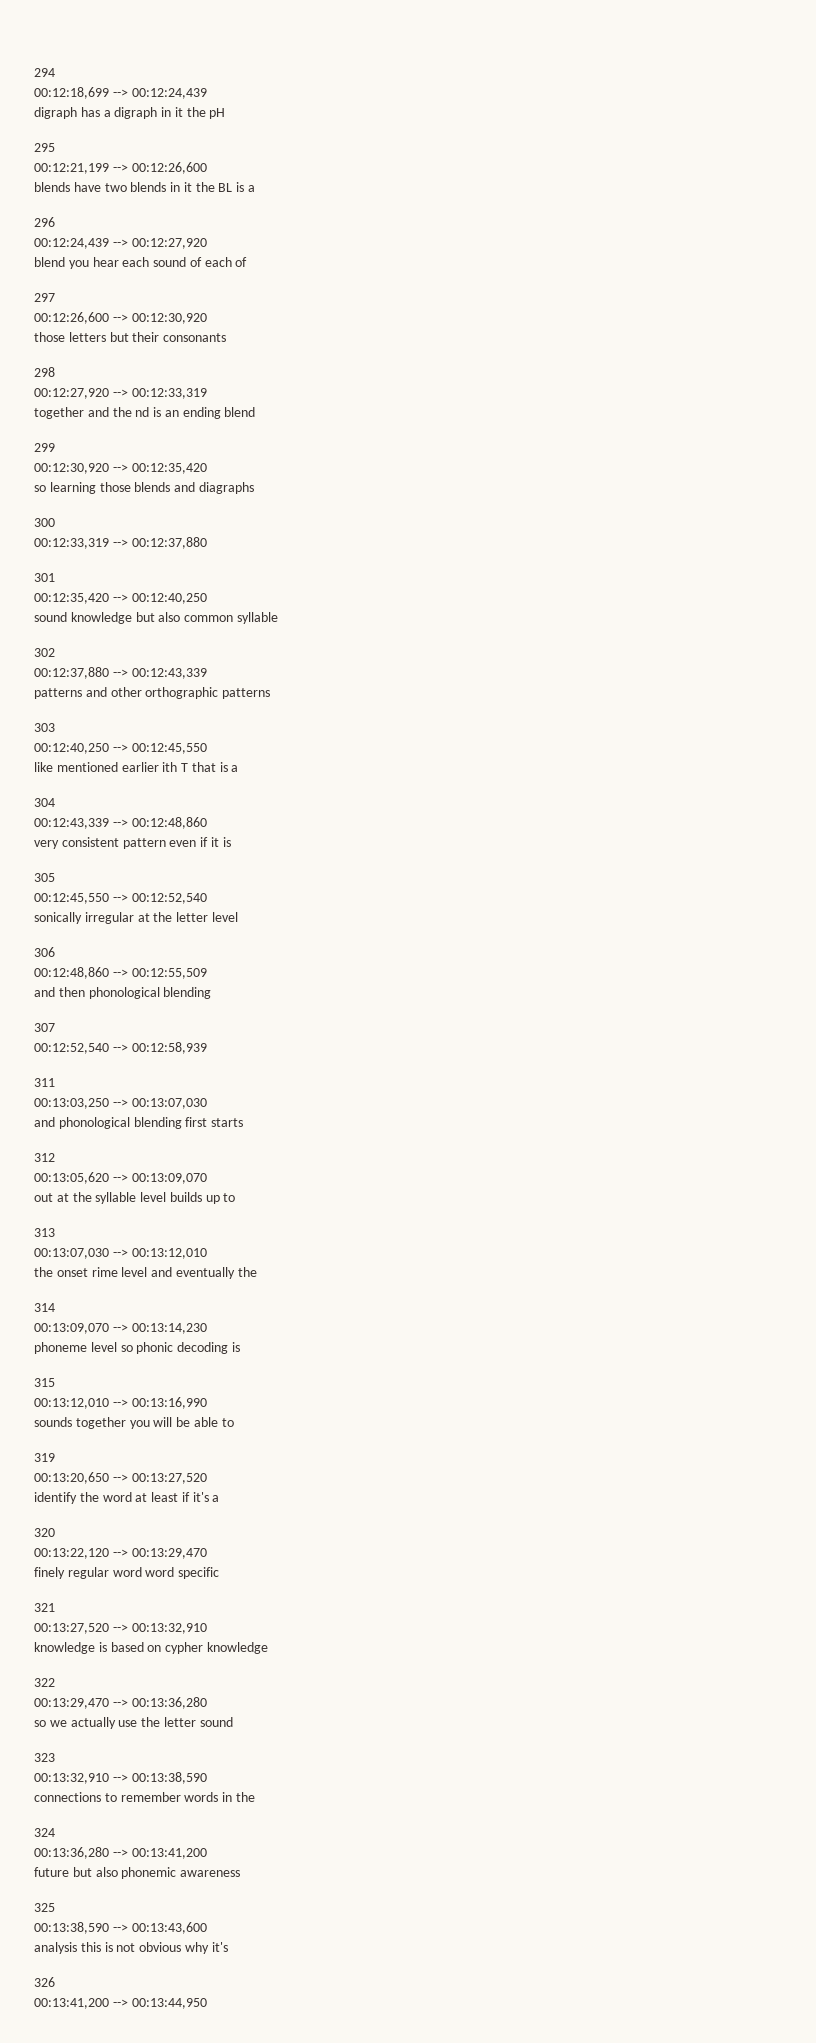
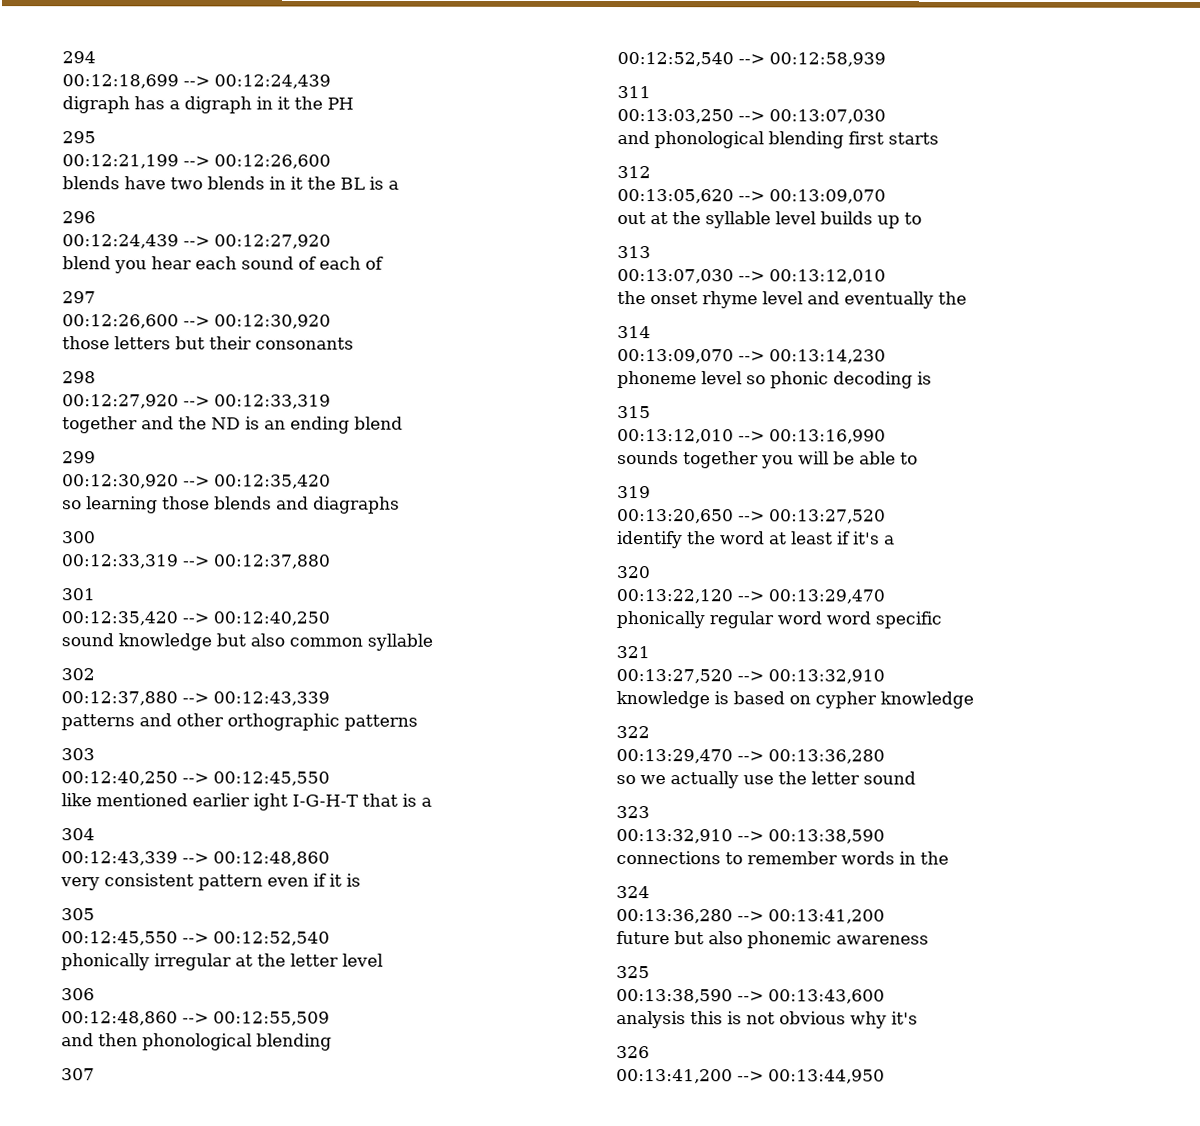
[209,108,226,119] pH -> [327,97,354,110] PH
[135,407,150,417] nd -> [211,417,241,430] ND
[162,762,189,772] ith T -> [253,793,359,811] ight I-G-H-T
[34,912,82,924] sonically -> [61,953,150,971] phonically
[91,1267,118,1277] rime -> [702,291,758,309] rhyme
[34,1567,65,1579] finely -> [616,611,705,629] phonically

